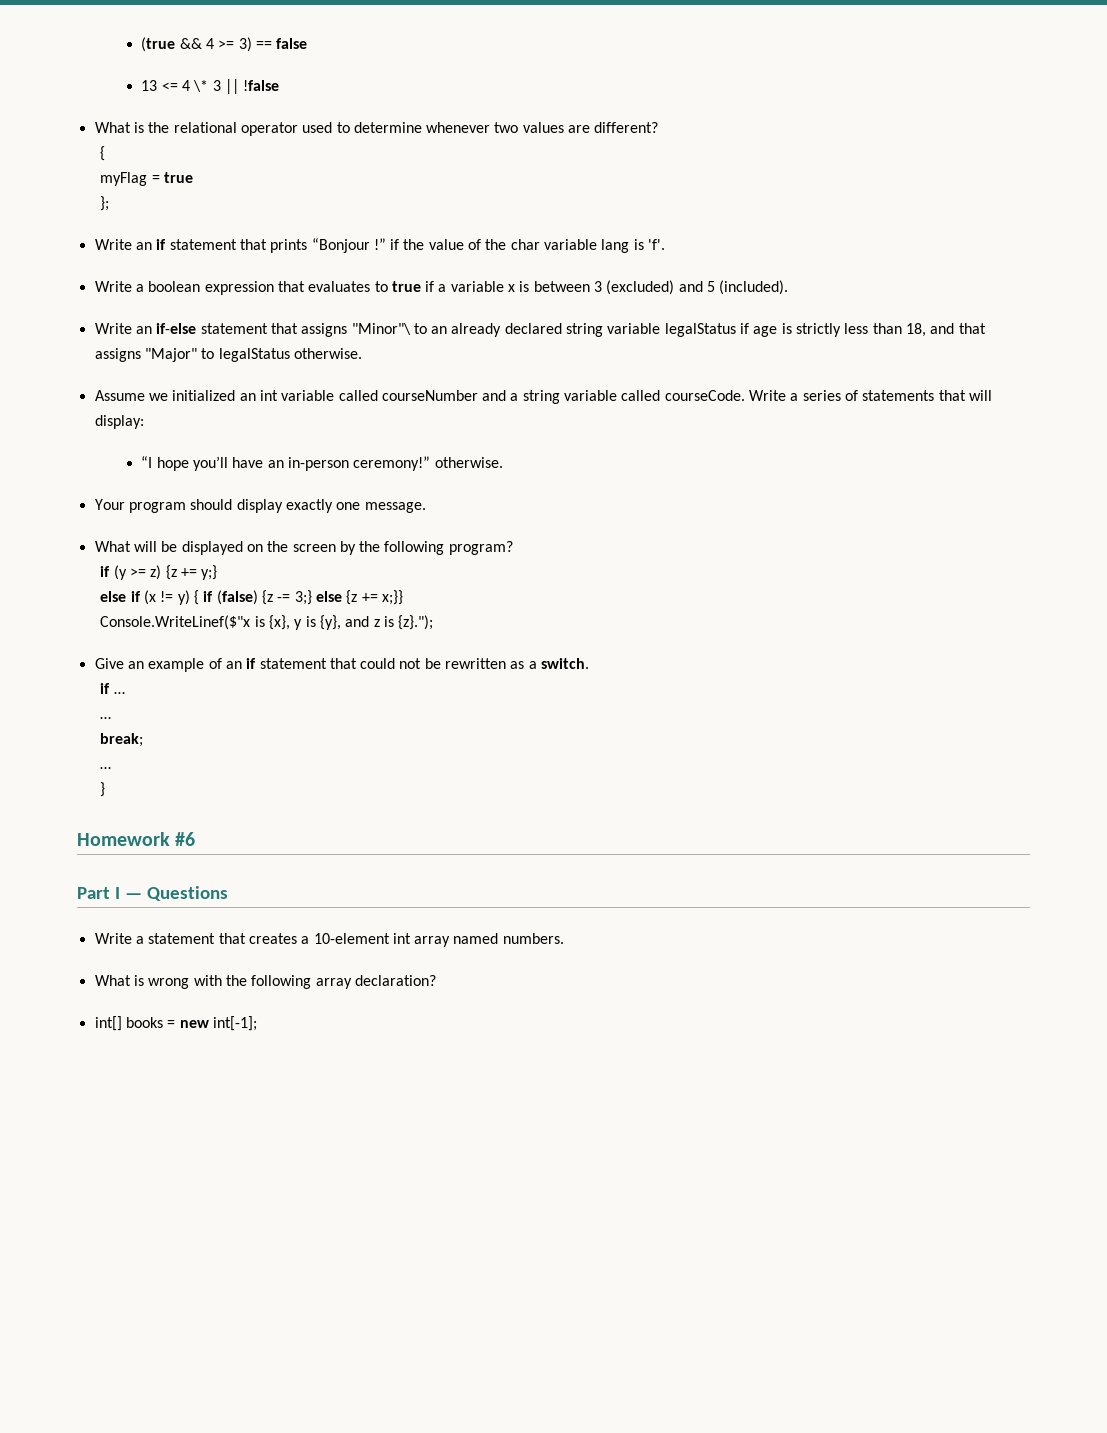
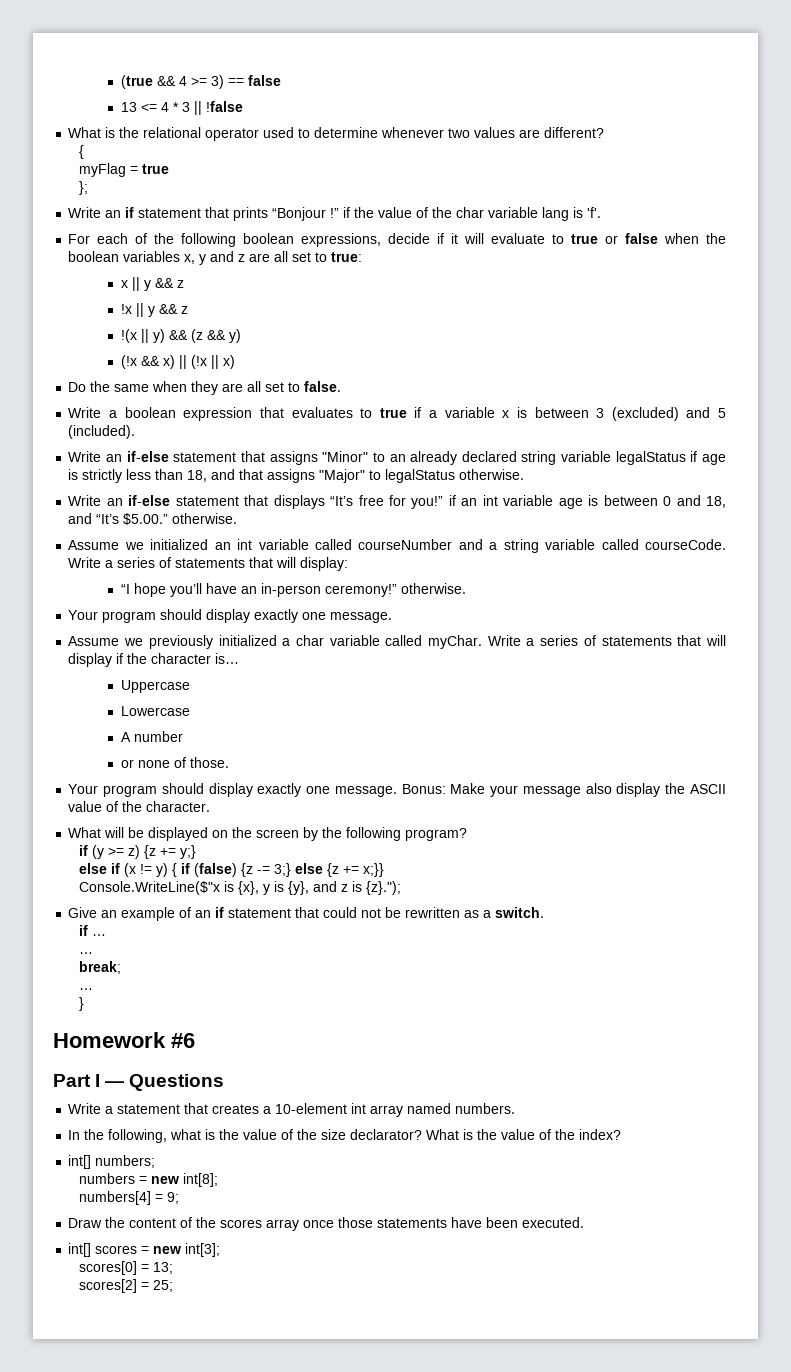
[193,80,209,92] \* -> [172,102,179,112] *
(666, 244) none -> [68,233,727,247] [68,251,363,265] [120,277,184,291] [120,303,188,317] [120,329,241,343] [120,355,235,369] [68,381,342,395] // For each of the following boolean expressions, decide if it will evaluate to true or false when the boolean variables x, y and z are all set to true: // x || y && z // !x || y && z // !(x || y) && (z && y) // (!x && x) || (!x || x) // Do the same when they are all set to false.
[351,323,411,335] "Minor"\ -> [322,451,369,462] "Minor"
(362, 353) none -> [68,495,727,509] [68,513,238,525] // Write an if-else statement that displays “It’s free for you!” if an int variable age is between 0 and 18, and “It’s $5.00.” otherwise.
(426, 507) none -> [68,635,727,649] [68,653,240,667] [120,680,190,693] [120,706,190,716] [120,731,183,742] [120,757,229,768] [68,783,727,797] [68,801,211,812] // Assume we previously initialized a char variable called myChar. Write a series of statements that will display if the character is… // Uppercase // Lowercase // A number // or none of those. // Your program should display exactly one message. Bonus: Make your message also display the ASCII value of the character.
[100,615,251,630] Console.WriteLinef($"x -> [79,881,221,895] Console.WriteLine($"x
[94,975,436,989] [94,1016,257,1031] What is wrong with the following array declaration? // int[] books = new int[-1]; -> [68,1129,622,1143] [68,1155,156,1169] [79,1173,219,1187] [79,1191,180,1205] [68,1217,585,1231] [68,1243,221,1257] [79,1261,174,1275] [79,1279,174,1293] In the following, what is the value of the size declarator? What is the value of the index? // int[] numbers; // numbers = new int[8]; // numbers[4] = 9; // Draw the content of the scores array once those statements have been executed. // int[] scores = new int[3]; // scores[0] = 13; // scores[2] = 25;

